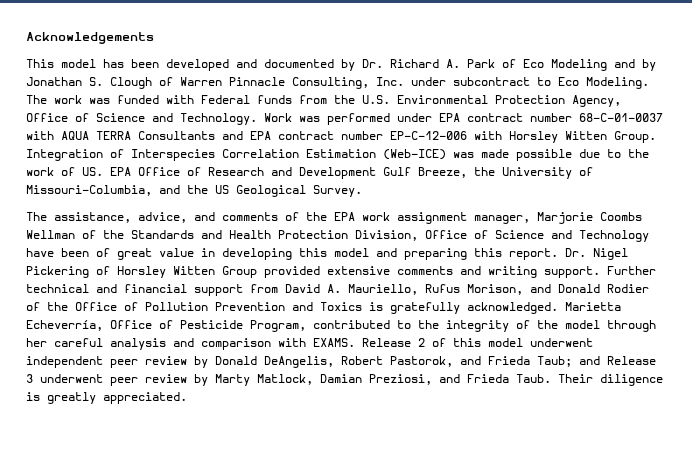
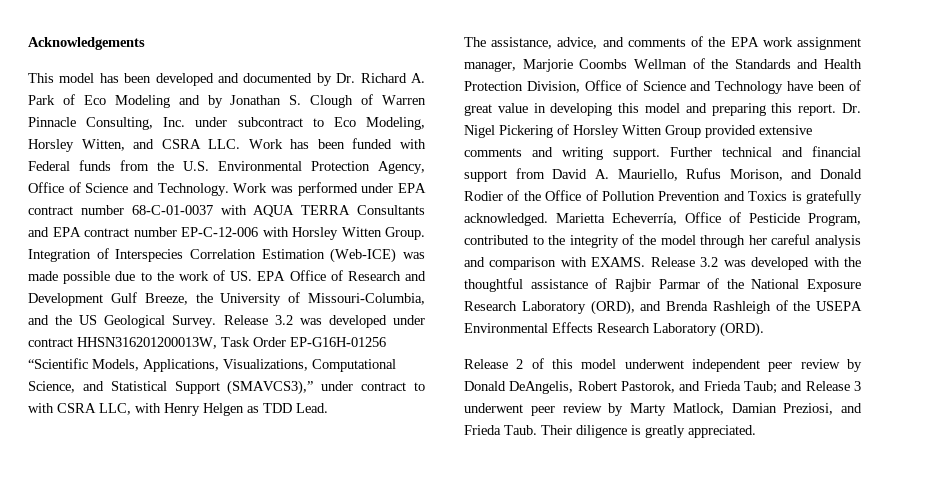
[586,77,649,89] [26,95,110,104] Modeling. The work was -> [366,117,426,130] [28,139,345,152] Modeling, Horsley Witten, and CSRA LLC. Work has been
(362, 191) none -> [223,315,425,328] [28,337,386,349] [28,358,396,372] [28,380,425,395] [28,403,328,416] Release 3.2 was developed under contract HHSN316201200013W, Task Order EP-G16H-01256 “Scientific Models, Applications, Visualizations, Computational Science, and Statistical Support (SMAVCS3),” under contract to with CSRA LLC, with Henry Helgen as TDD Lead.
(411, 342) none -> [700,257,861,270] [464,278,861,292] [464,300,862,315] [464,322,764,337] [464,359,508,369] 3.2 was developed with the thoughtful assistance of Rajbir Parmar of the National Exposure Research Laboratory (ORD), and Brenda Rashleigh of the USEPA Environmental Effects Research Laboratory (ORD). // Release

